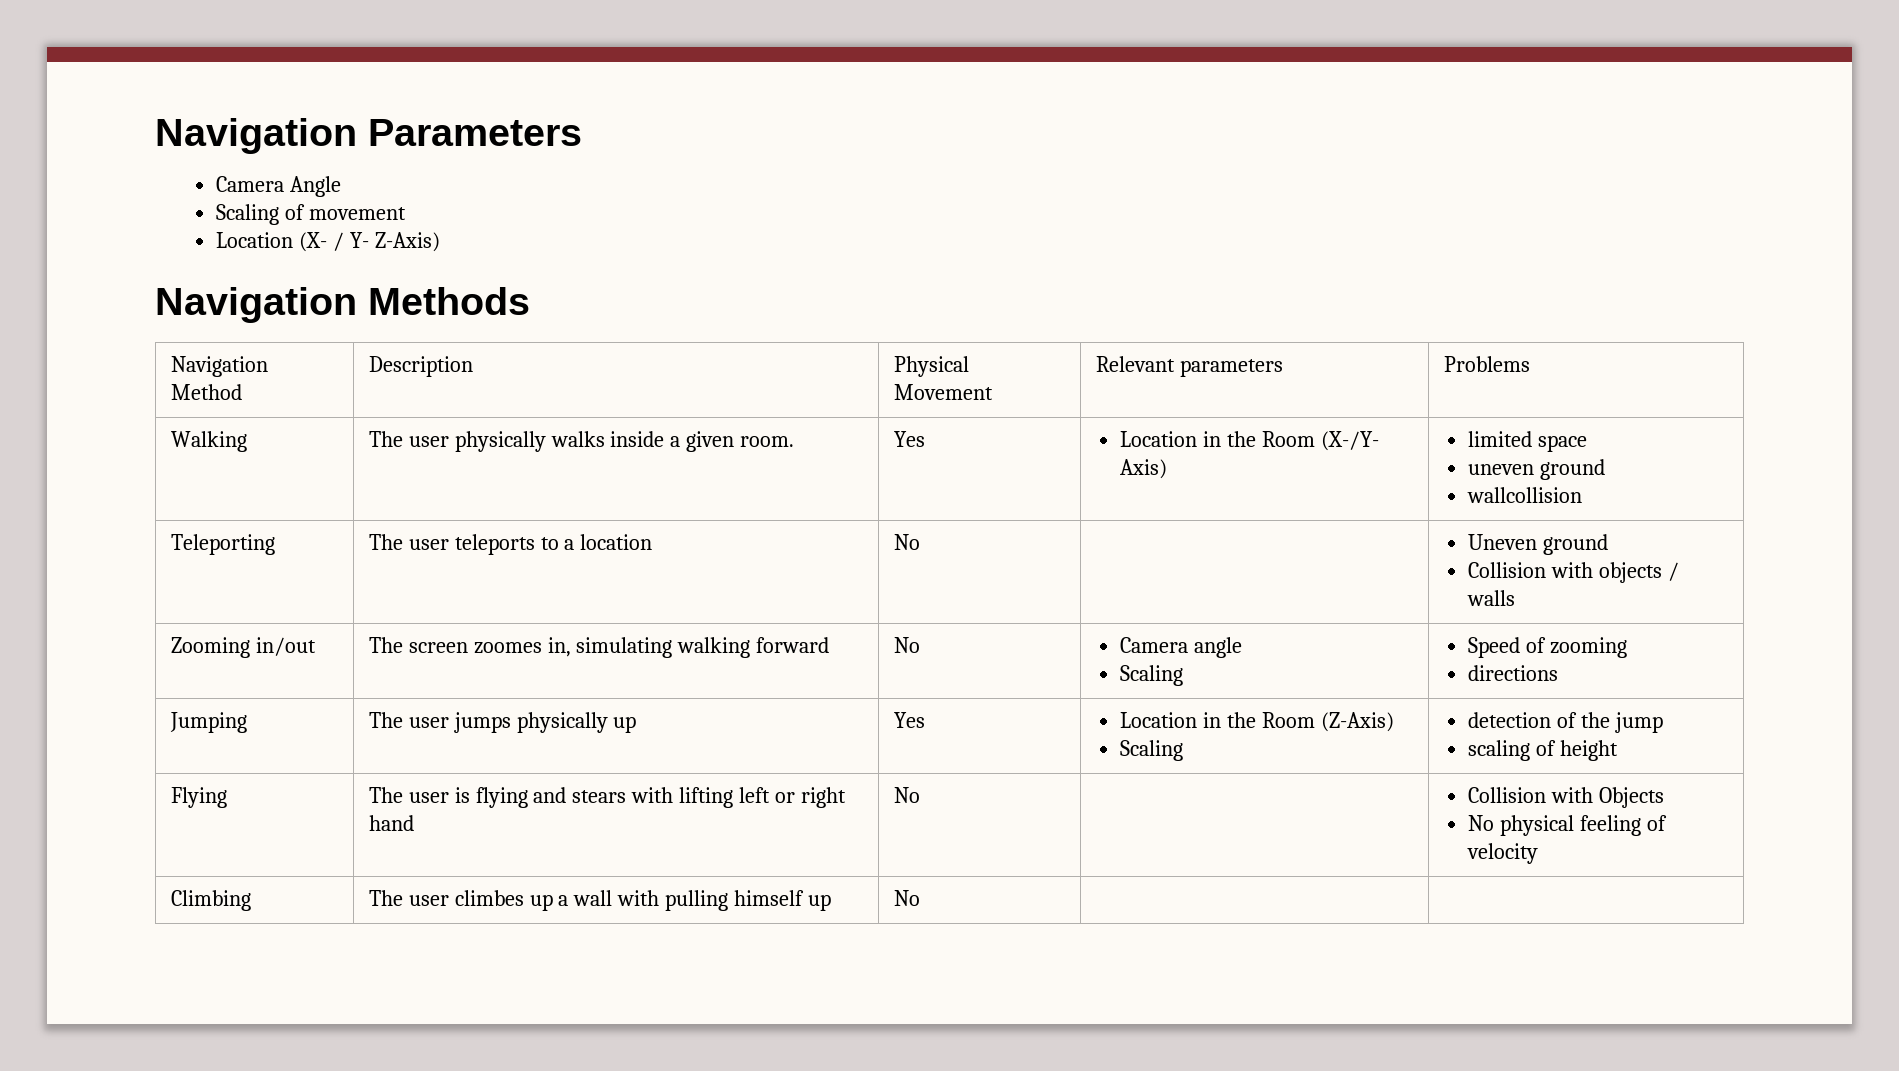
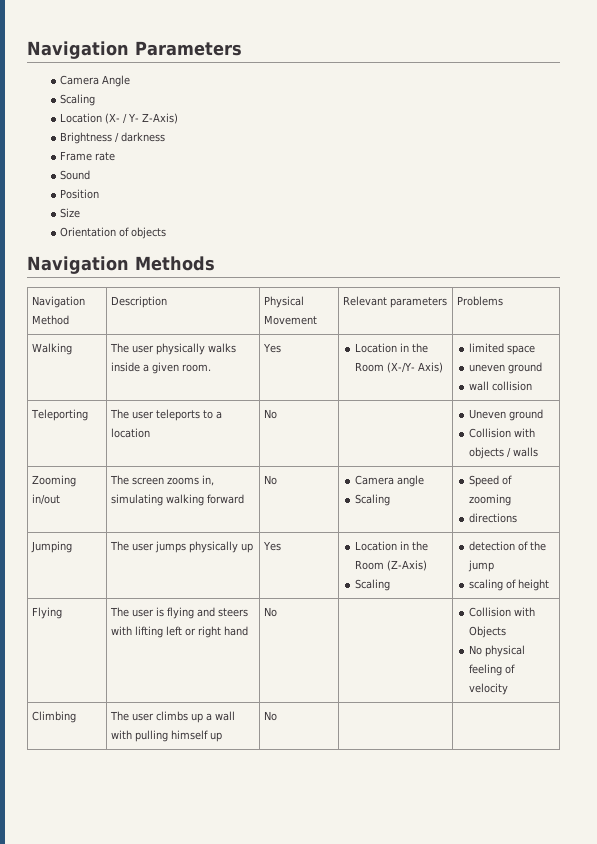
[284,204,406,220] of movement -> (96, 100) none
(440, 242) none -> [60,132,166,144] [60,151,116,161] [60,170,91,180] [60,189,100,199] [60,208,81,218] [60,227,167,239] // Brightness / darkness // Frame rate // Sound // Position // Size // Orientation of objects
[1466,487,1582,503] wallcollision -> [469,381,533,391] wall collision
[473,642,542,654] zoomes -> [167,477,200,485] zooms
[572,790,627,803] stears -> [218,608,249,617] steers
[454,890,524,906] climbes -> [156,711,189,721] climbs

